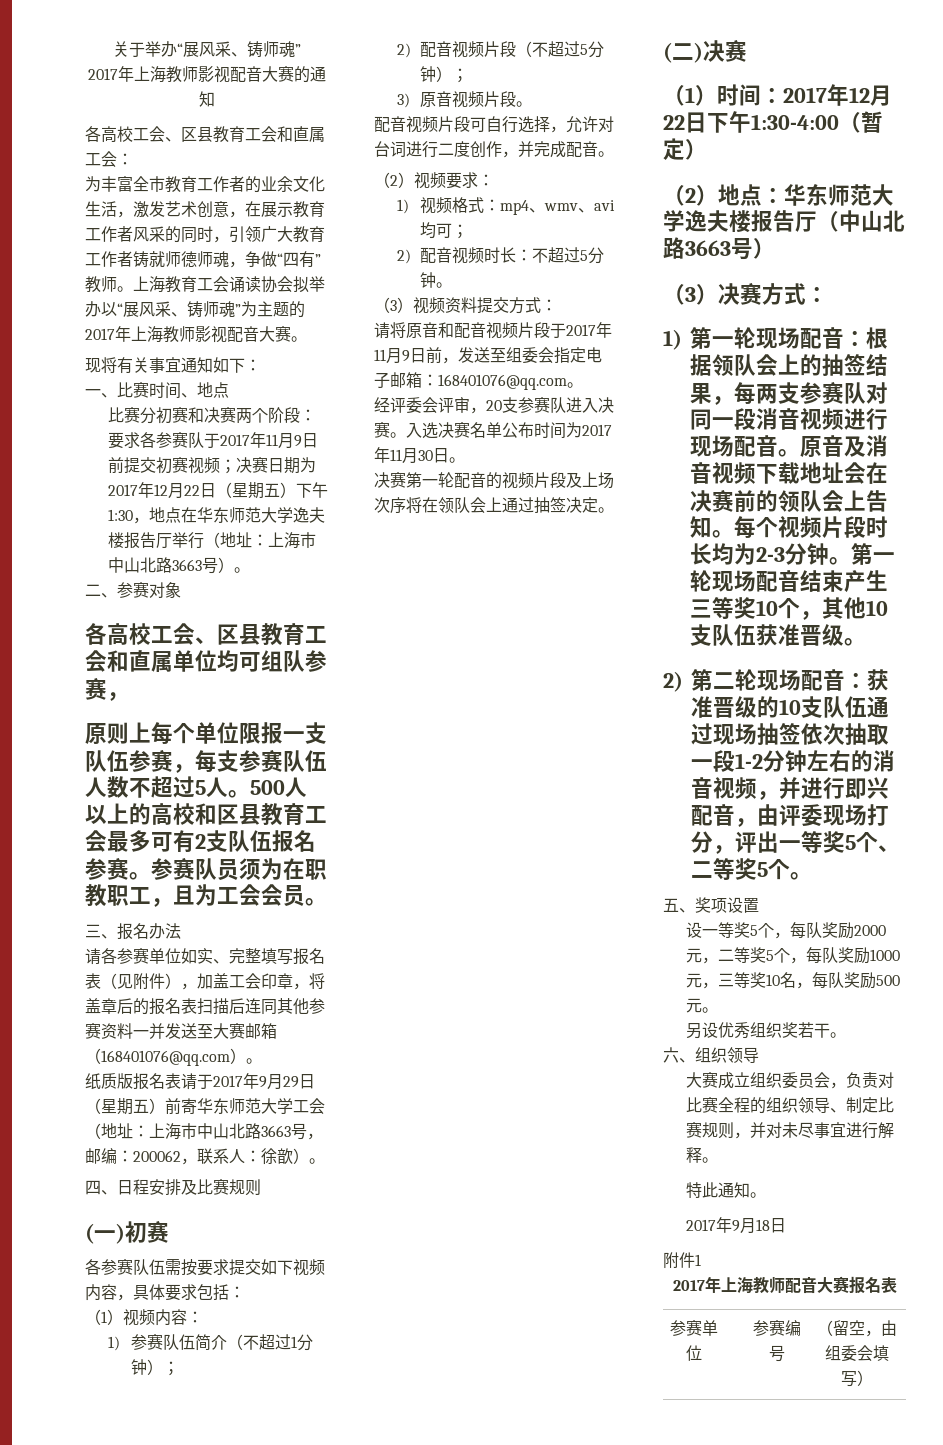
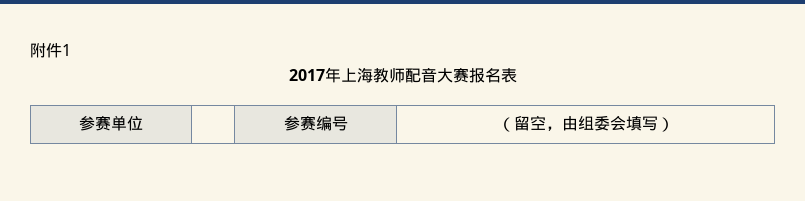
[112,41,301,57] [87,65,326,83] [198,91,215,107] [85,126,325,143] [85,151,133,167] [85,176,325,193] [85,201,325,218] [85,226,325,243] [85,251,321,268] [85,276,325,293] [85,301,305,318] [85,325,307,343] [85,357,261,374] [85,381,229,399] [107,406,316,424] [107,431,318,449] [107,456,316,474] [107,482,328,499] [107,507,325,524] [107,532,316,549] [107,557,250,574] [85,581,181,598] [85,623,327,646] [85,650,327,672] [85,677,129,701] [85,722,327,744] [85,749,327,773] [85,776,307,798] [85,803,327,826] [85,830,316,852] [85,857,327,881] [85,884,327,907] [85,923,181,940] [85,947,325,965] [85,973,325,990] [85,998,325,1015] [85,1022,277,1039] [85,1048,262,1066] [85,1073,315,1090] [85,1098,325,1115] [85,1123,323,1140] [85,1148,325,1165] [85,1178,261,1196] [85,1220,169,1244] [85,1258,325,1276] [85,1284,245,1301] [85,1309,203,1326] [107,1333,313,1351] [130,1359,179,1376] [396,41,604,58] [419,66,468,83] [396,91,532,108] [374,116,614,133] [374,141,614,158] [374,172,494,189] [396,197,615,215] [419,222,468,239] [396,247,604,264] [419,272,452,288] [374,297,557,314] [374,322,612,339] [374,347,602,364] [374,372,583,390] [374,396,614,414] [374,421,612,439] [374,447,465,464] [374,471,614,489] [374,497,614,514] [663,39,747,63] [663,84,892,106] [663,111,883,133] [663,138,707,160] [663,183,894,206] [663,210,905,233] [663,237,775,260] [663,282,828,305] [663,327,888,350] [690,354,888,376] [690,381,888,405] [690,408,888,430] [690,435,888,457] [690,462,888,484] [690,489,888,512] [690,516,888,538] [690,543,895,565] [690,570,888,593] [690,597,888,620] [690,624,866,646] [663,669,889,692] [691,696,889,718] [691,723,889,745] [691,750,895,772] [691,777,889,800] [691,804,889,827] [691,831,900,854] [691,858,812,880] [663,897,759,913] [685,922,886,939] [685,947,900,964] [685,972,900,989] [685,998,718,1013] [685,1022,846,1039] [663,1047,759,1063] [685,1071,894,1089] [685,1096,894,1114] [685,1121,894,1139] [685,1147,718,1163] [685,1182,766,1198] [685,1217,786,1234] 关于举办“展风采、铸师魂” // 2017年上海教师影视配音大赛的通知 // 各高校工会、区县教育工会和直属工会： // 为丰富全市教育工作者的业余文化生活，激发艺术创意，在展示教育工作者风采的同时，引领广大教育工作者铸就师德师魂，争做“四有”教师。上海教育工会诵读协会拟举办以“展风采、铸师魂”为主题的2017年上海教师影视配音大赛。 // 现将有关事宜通知如下： // 一、比赛时间、地点 // 比赛分初赛和决赛两个阶段：要求各参赛队于2017年11月9日前提交初赛视频；决赛日期为2017年12月22日（星期五）下午1:30，地点在华东师范大学逸夫楼报告厅举行（地址：上海市中山北路3663号）。 // 二、参赛对象 // 各高校工会、区县教育工会和直属单位均可组队参赛， // 原则上每个单位限报一支队伍参赛，每支参赛队伍人数不超过5人。500人以上的高校和区县教育工会最多可有2支队伍报名参赛。参赛队员须为在职教职工，且为工会会员。 // 三、报名办法 // 请各参赛单位如实、完整填写报名表（见附件），加盖工会印章，将盖章后的报名表扫描后连同其他参赛资料一并发送至大赛邮箱（168401076@qq.com）。 // 纸质版报名表请于2017年9月29日（星期五）前寄华东师范大学工会（地址：上海市中山北路3663号，邮编：200062，联系人：徐歆）。 // 四、日程安排及比赛规则 // (一)初赛 // 各参赛队伍需按要求提交如下视频内容，具体要求包括： // （1）视频内容： // 1)参赛队伍简介（不超过1分钟）； // 2)配音视频片段（不超过5分钟）； // 3)原音视频片段。 // 配音视频片段可自行选择，允许对台词进行二度创作，并完成配音。 // （2）视频要求： // 1)视频格式：mp4、wmv、avi均可； // 2)配音视频时长：不超过5分钟。 // （3）视频资料提交方式： // 请将原音和配音视频片段于2017年11月9日前，发送至组委会指定电子邮箱：168401076@qq.com。 // 经评委会评审，20支参赛队进入决赛。入选决赛名单公布时间为2017年11月30日。 // 决赛第一轮配音的视频片段及上场次序将在领队会上通过抽签决定。 // (二)决赛 // （1）时间：2017年12月22日下午1:30-4:00（暂定） // （2）地点：华东师范大学逸夫楼报告厅（中山北路3663号） // （3）决赛方式： // 1)第一轮现场配音：根据领队会上的抽签结果，每两支参赛队对同一段消音视频进行现场配音。原音及消音视频下载地址会在决赛前的领队会上告知。每个视频片段时长均为2-3分钟。第一轮现场配音结束产生三等奖10个，其他10支队伍获准晋级。 // 2)第二轮现场配音：获准晋级的10支队伍通过现场抽签依次抽取一段1-2分钟左右的消音视频，并进行即兴配音，由评委现场打分，评出一等奖5个、二等奖5个。 // 五、奖项设置 // 设一等奖5个，每队奖励2000元，二等奖5个，每队奖励1000元，三等奖10名，每队奖励500元。 // 另设优秀组织奖若干。 // 六、组织领导 // 大赛成立组织委员会，负责对比赛全程的组织领导、制定比赛规则，并对未尽事宜进行解释。 // 特此通知。 // 2017年9月18日 // -> (30, 50) none

